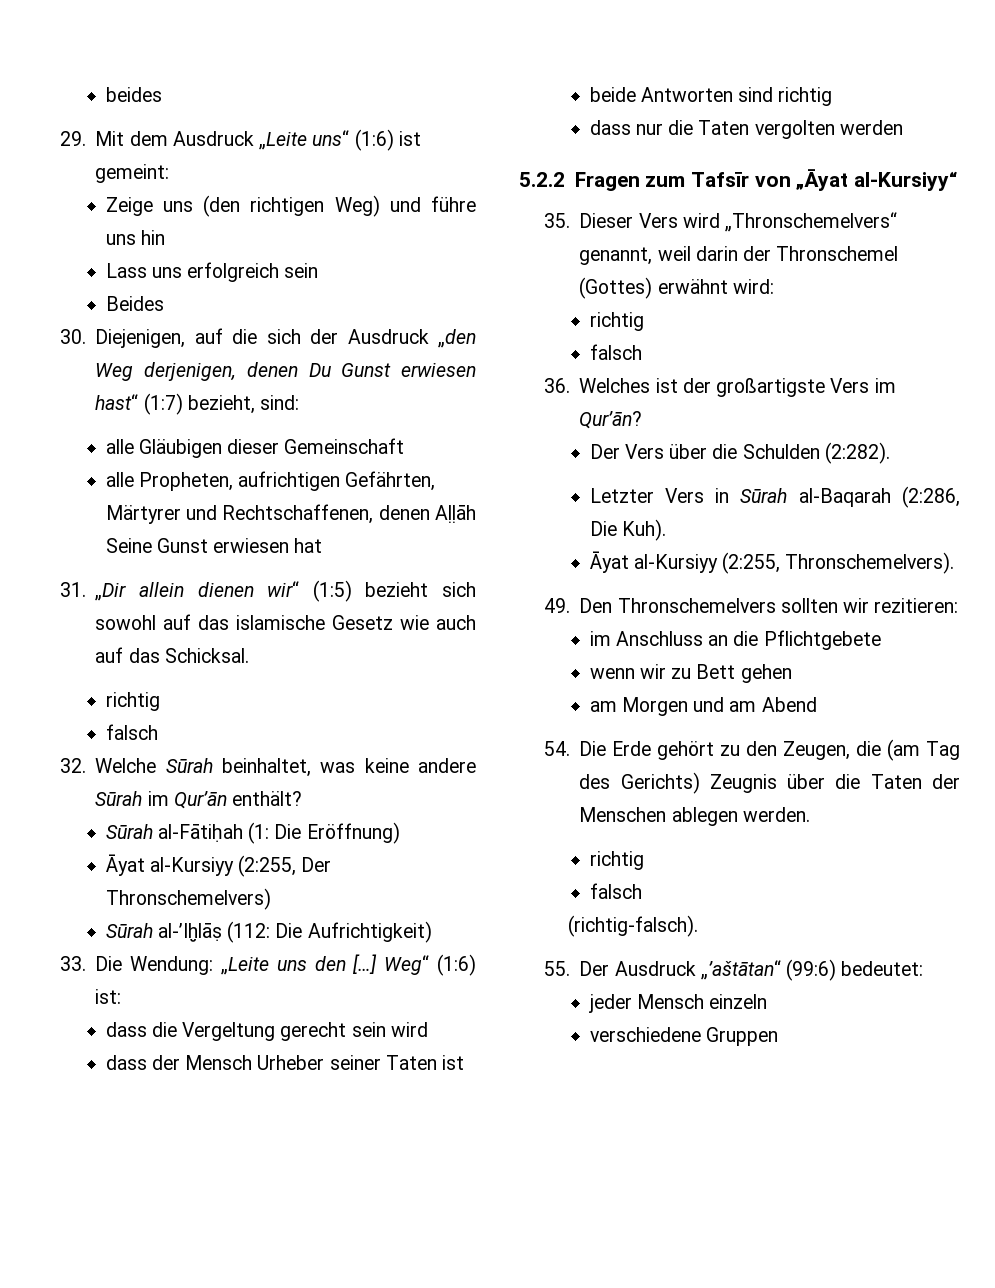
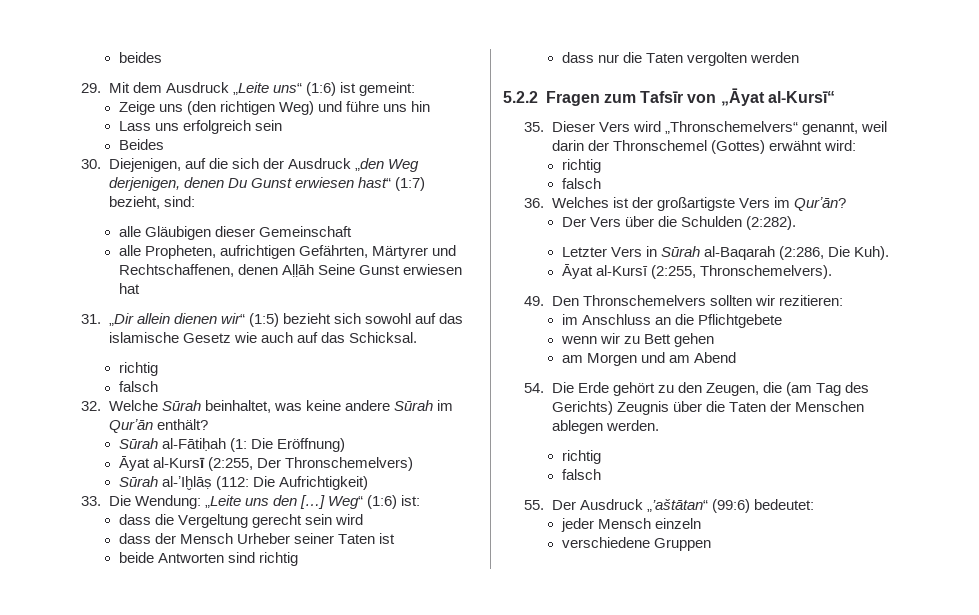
[149,857,234,876] al-Kursiyy -> [152,457,205,468] al-Kursī
[854,171,958,191] al-Kursiyy“ -> [768,91,836,103] al-Kursī“
[633,554,718,573] al-Kursiyy -> [595,265,648,276] al-Kursī
[568,915,699,937] // (richtig-falsch). -> (601, 474) none

